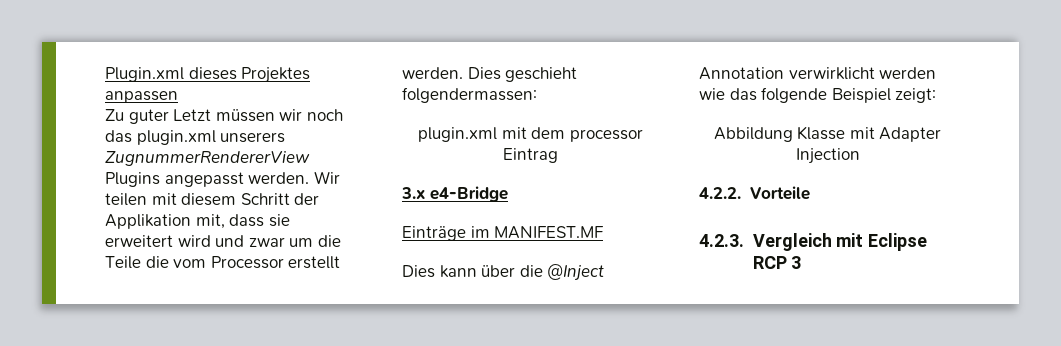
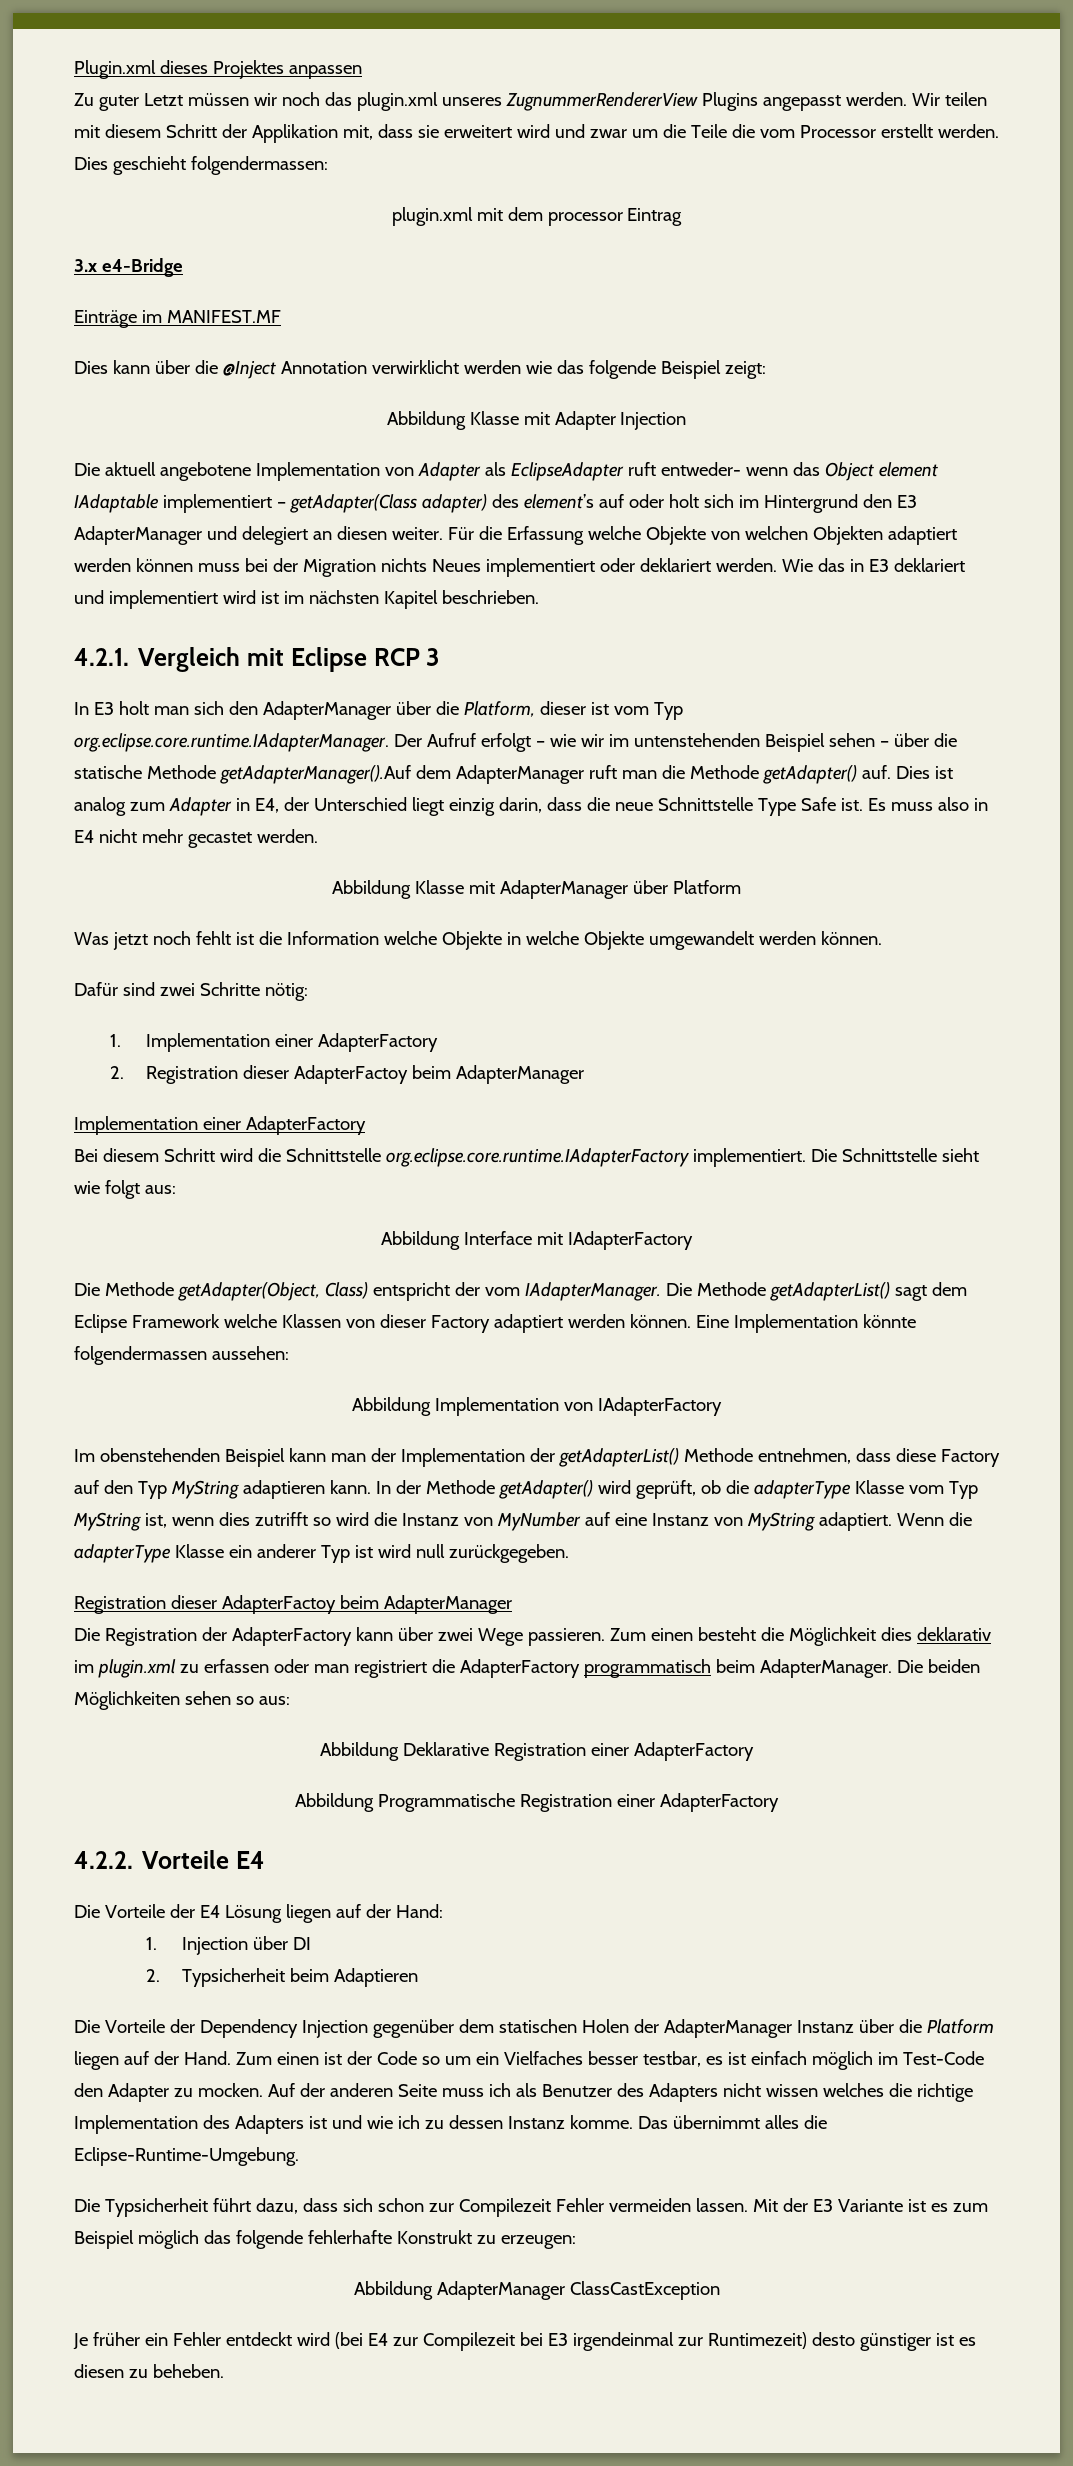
[220,132,286,143] unserers -> [441,97,502,106] unseres
[699,186,810,200] [699,234,744,247] 4.2.2. Vorteile // 4.2.3. -> [74,462,938,481] [74,494,917,513] [74,526,957,545] [74,558,965,577] [74,590,539,609] [74,648,129,666] Die aktuell angebotene Implementation von Adapter als EclipseAdapter ruft entweder- wenn das Object element IAdaptable implementiert – getAdapter(Class adapter) des element’s auf oder holt sich im Hintergrund den E3 AdapterManager und delegiert an diesen weiter. Für die Erfassung welche Objekte von welchen Objekten adaptiert werden können muss bei der Migration nichts Neues implementiert oder deklariert werden. Wie das in E3 deklariert und implementiert wird ist im nächsten Kapitel beschrieben. // 4.2.1.
(802, 262) none -> [74,701,683,720] [74,733,957,752] [74,765,953,784] [74,797,988,816] [74,829,318,848] [332,880,741,899] [74,931,882,950] [74,982,308,1001] [110,1033,439,1052] [110,1065,585,1084] [74,1116,366,1135] [74,1148,979,1167] [74,1180,176,1199] [381,1231,694,1250] [74,1282,967,1301] [74,1314,916,1333] [74,1346,289,1365] [351,1397,723,1416] [74,1448,1000,1467] [74,1480,978,1499] [73,1512,972,1531] [74,1544,569,1563] [74,1595,512,1614] [74,1627,991,1646] [74,1659,980,1678] [74,1691,290,1710] [320,1742,754,1761] [294,1793,780,1812] [74,1850,265,1869] [74,1904,443,1923] [146,1936,312,1955] [146,1968,419,1987] [74,2019,994,2038] [74,2051,984,2070] [74,2083,973,2102] [74,2115,827,2134] [74,2147,299,2166] [74,2198,988,2217] [74,2230,576,2249] [353,2281,720,2300] [73,2332,976,2351] [74,2364,224,2378] // In E3 holt man sich den AdapterManager über die Platform, dieser ist vom Typ org.eclipse.core.runtime.IAdapterManager. Der Aufruf erfolgt – wie wir im untenstehenden Beispiel sehen – über die statische Methode getAdapterManager().Auf dem AdapterManager ruft man die Methode getAdapter() auf. Dies ist analog zum Adapter in E4, der Unterschied liegt einzig darin, dass die neue Schnittstelle Type Safe ist. Es muss also in E4 nicht mehr gecastet werden. // Abbildung Klasse mit AdapterManager über Platform // Was jetzt noch fehlt ist die Information welche Objekte in welche Objekte umgewandelt werden können. // Dafür sind zwei Schritte nötig: // 1. Implementation einer AdapterFactory // 2. Registration dieser AdapterFactoy beim AdapterManager // Implementation einer AdapterFactory // Bei diesem Schritt wird die Schnittstelle org.eclipse.core.runtime.IAdapterFactory implementiert. Die Schnittstelle sieht wie folgt aus: // Abbildung Interface mit IAdapterFactory // Die Methode getAdapter(Object, Class) entspricht der vom IAdapterManager. Die Methode getAdapterList() sagt dem Eclipse Framework welche Klassen von dieser Factory adaptiert werden können. Eine Implementation könnte folgendermassen aussehen: // Abbildung Implementation von IAdapterFactory // Im obenstehenden Beispiel kann man der Implementation der getAdapterList() Methode entnehmen, dass diese Factory auf den Typ MyString adaptieren kann. In der Methode getAdapter() wird geprüft, ob die adapterType Klasse vom Typ MyString ist, wenn dies zutrifft so wird die Instanz von MyNumber auf eine Instanz von MyString adaptiert. Wenn die adapterType Klasse ein anderer Typ ist wird null zurückgegeben. // Registration dieser AdapterFactoy beim AdapterManager // Die Registration der AdapterFactory kann über zwei Wege passieren. Zum einen besteht die Möglichkeit dies deklarativ im plugin.xml zu erfassen oder man registriert die AdapterFactory programmatisch beim AdapterManager. Die beiden Möglichkeiten sehen so aus: // Abbildung Deklarative Registration einer AdapterFactory // Abbildung Programmatische Registration einer AdapterFactory // 4.2.2. Vorteile E4 // Die Vorteile der E4 Lösung liegen auf der Hand: // 1. Injection über DI // 2. Typsicherheit beim Adaptieren // Die Vorteile der Dependency Injection gegenüber dem statischen Holen der AdapterManager Instanz über die Platform liegen auf der Hand. Zum einen ist der Code so um ein Vielfaches besser testbar, es ist einfach möglich im Test-Code den Adapter zu mocken. Auf der anderen Seite muss ich als Benutzer des Adapters nicht wissen welches die richtige Implementation des Adapters ist und wie ich zu dessen Instanz komme. Das übernimmt alles die Eclipse-Runtime-Umgebung. // Die Typsicherheit führt dazu, dass sich schon zur Compilezeit Fehler vermeiden lassen. Mit der E3 Variante ist es zum Beispiel möglich das folgende fehlerhafte Konstrukt zu erzeugen: // Abbildung AdapterManager ClassCastException // Je früher ein Fehler entdeckt wird (bei E4 zur Compilezeit bei E3 irgendeinmal zur Runtimezeit) desto günstiger ist es diesen zu beheben.

